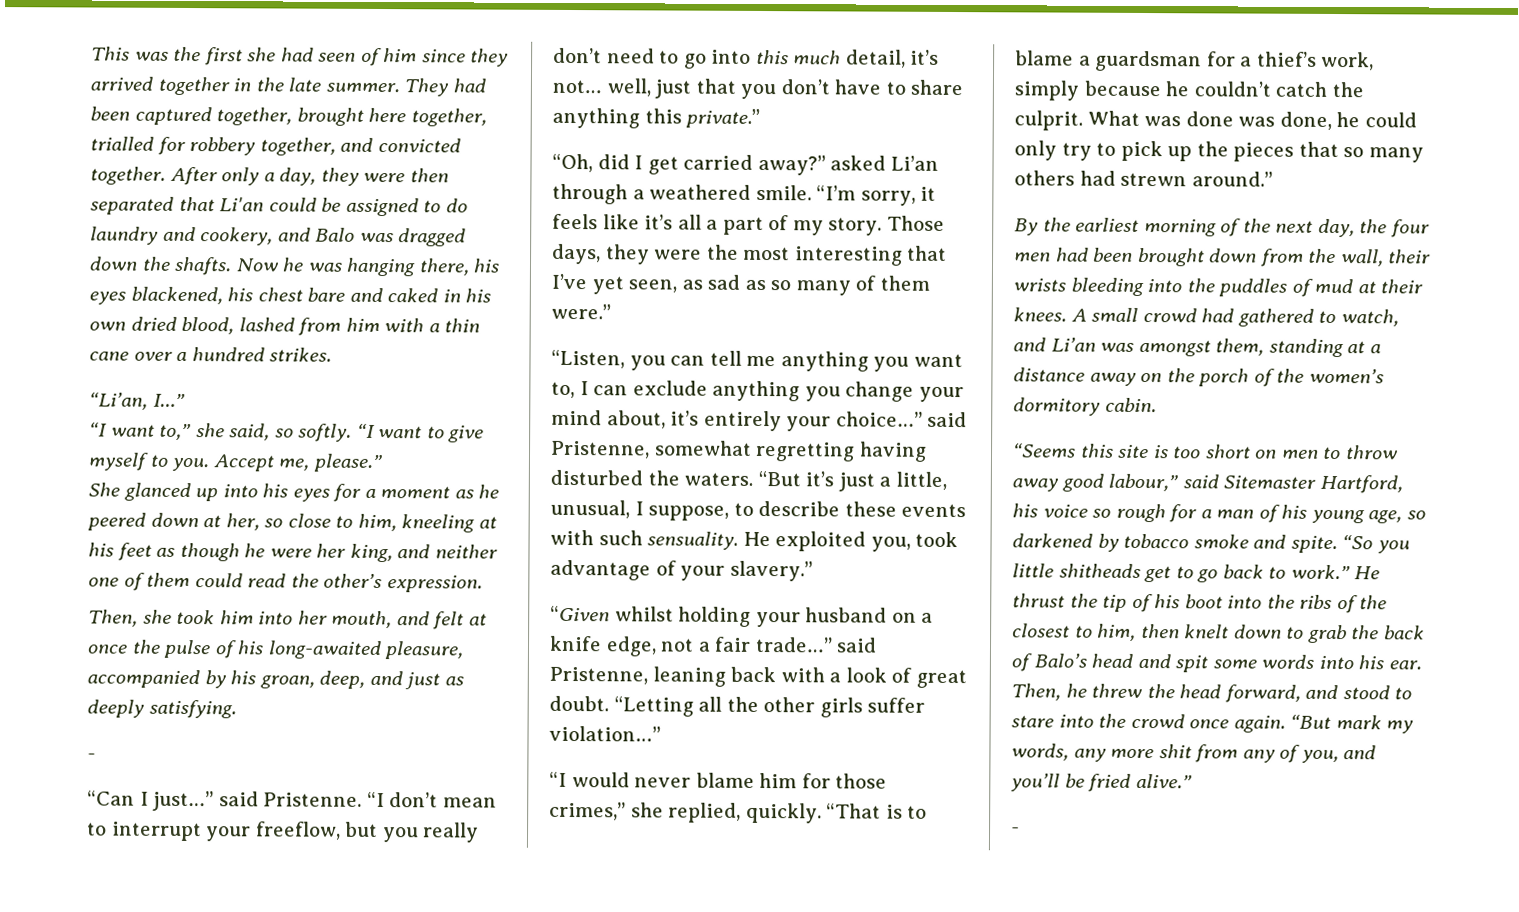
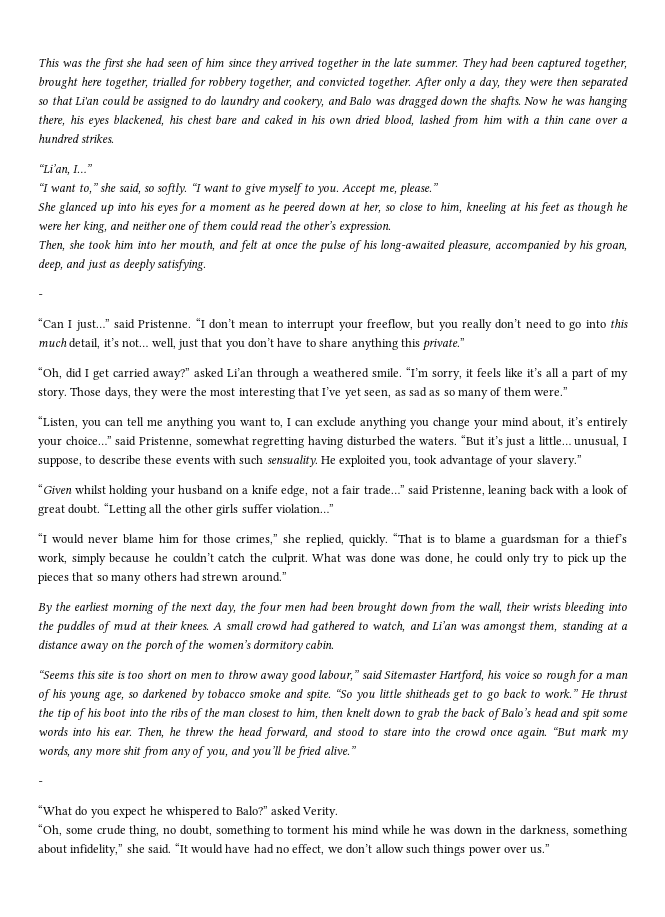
(174, 205) none -> [38,99,48,105] so
[895,471,947,490] little, -> [538,436,571,445] little…
(1388, 602) none -> [222,710,245,717] man
(1020, 830) none -> [38,805,339,818] [38,824,627,837] [38,843,551,856] // “What do you expect he whispered to Balo?” asked Verity. // “Oh, some crude thing, no doubt, something to torment his mind while he was down in the darkness, something about infidelity,” she said. “It would have had no effect, we don’t allow such things power over us.”

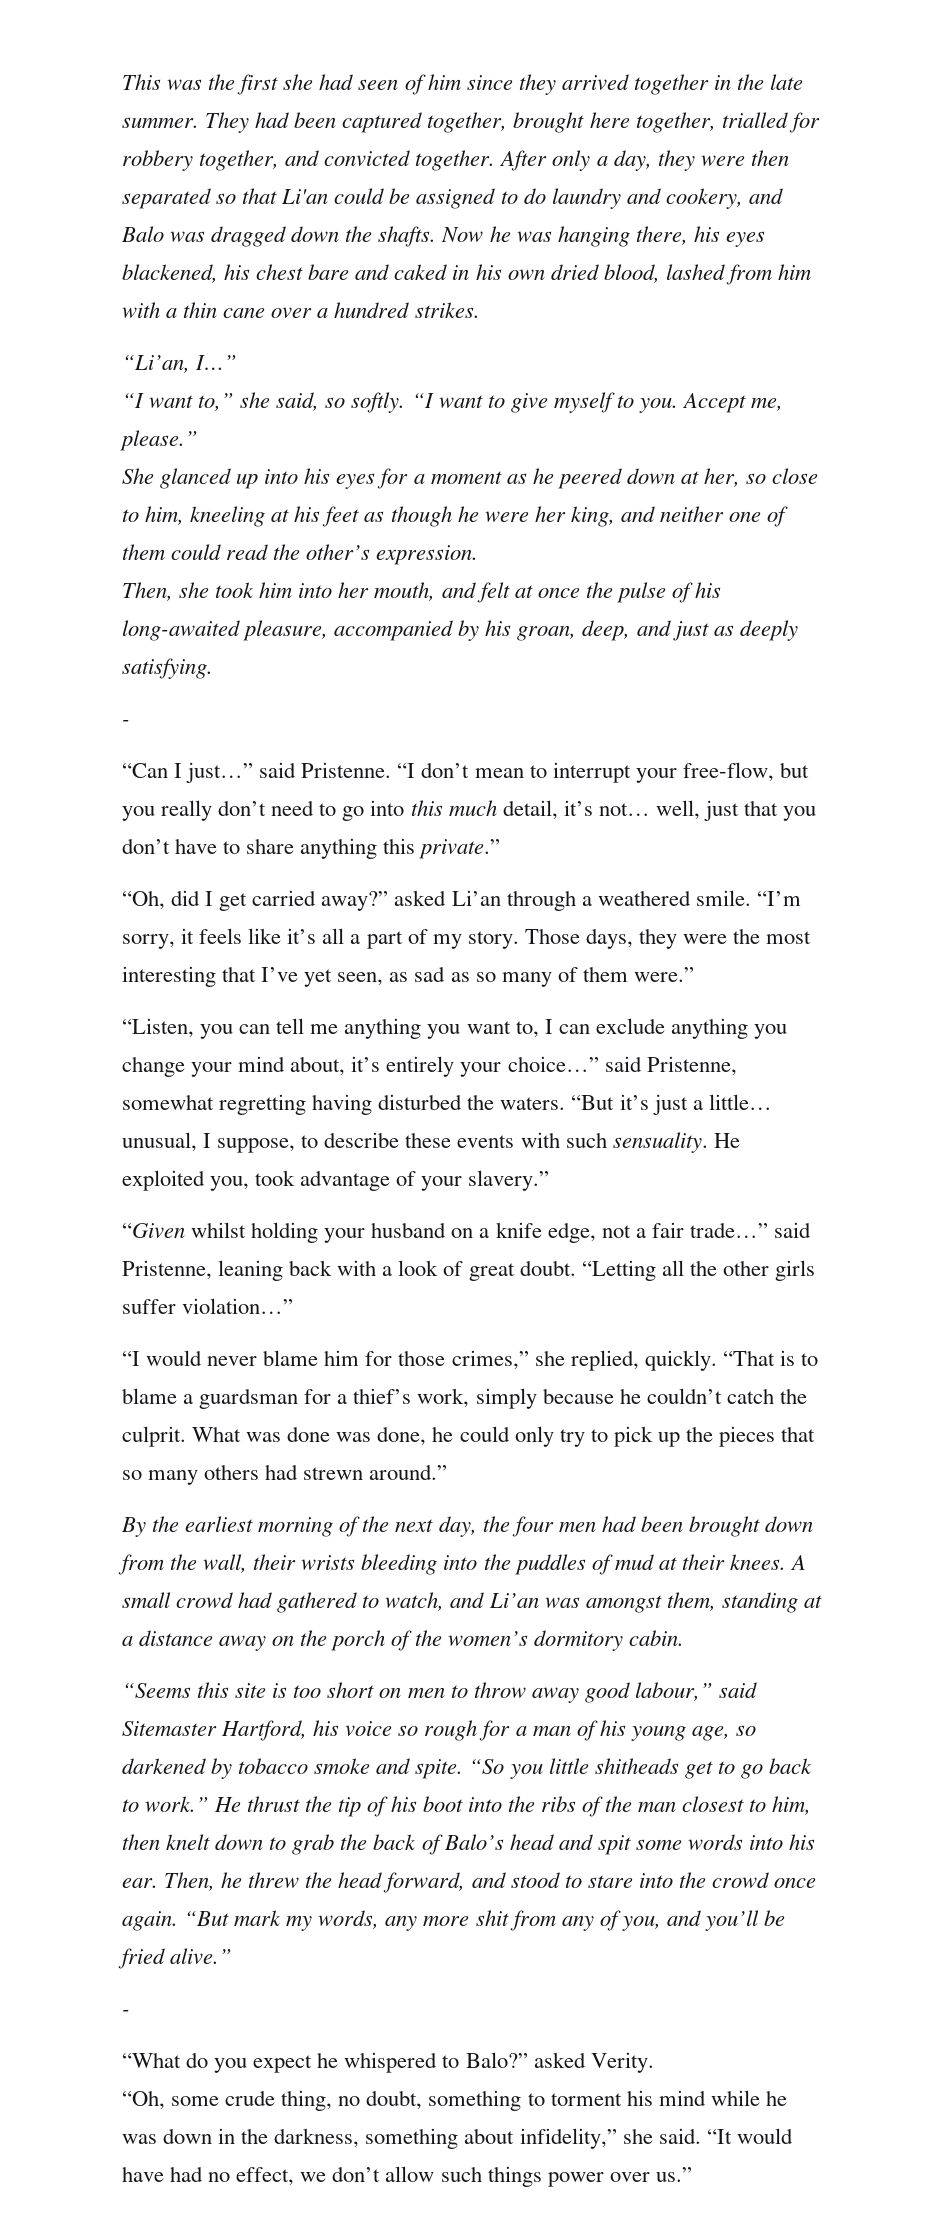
[366,319,413,330] freeflow, -> [682,762,774,782] free-flow,

